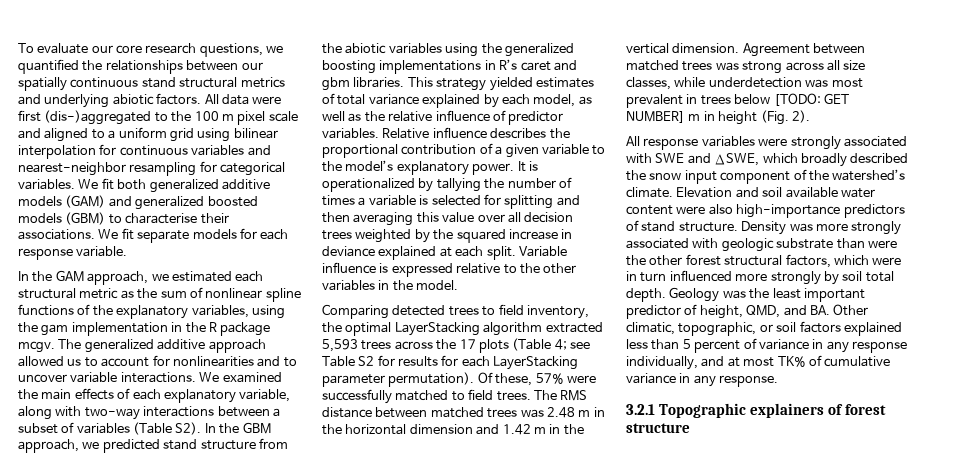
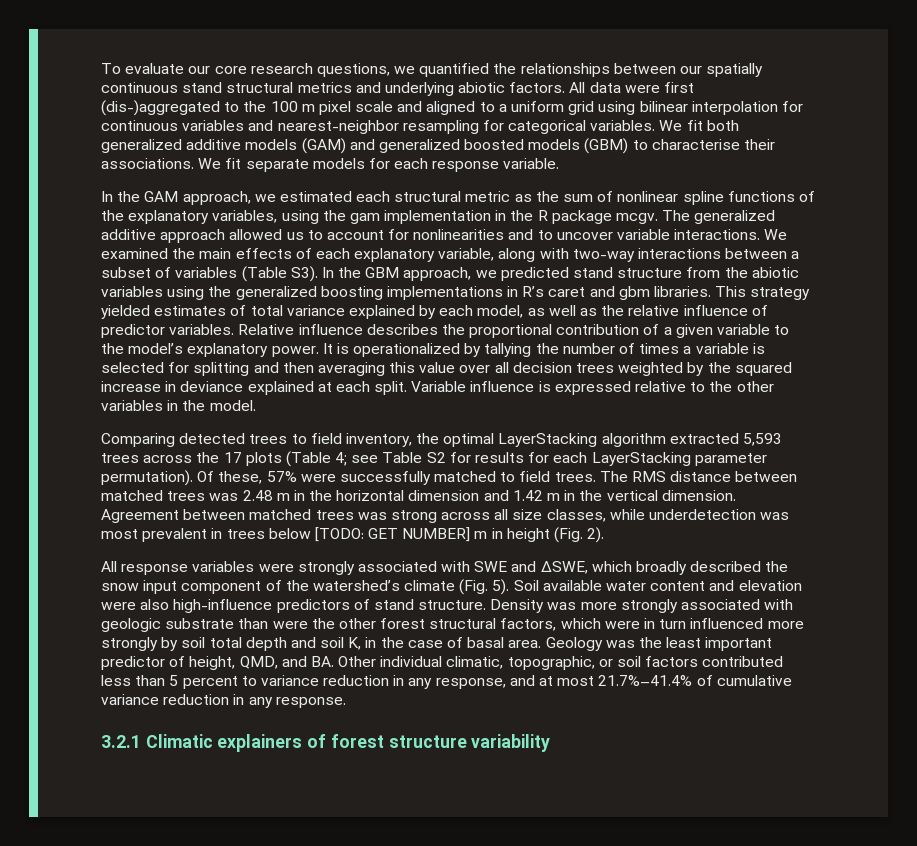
[175,422,202,435] S2). -> [290,266,318,282] S3).
[626,187,783,198] climate. Elevation and soil -> [404,579,539,595] climate (Fig. 5). Soil
(673, 210) none -> [709,580,802,591] and elevation
[736,204,841,218] high-importance -> [173,599,273,613] high-influence
[626,288,666,302] depth. -> [245,637,542,651] depth and soil K, in the case of basal area.
(869, 310) none -> [380,656,443,667] individual
[843,322,902,336] explained -> [702,656,784,667] contributed
[743,338,907,353] [626,356,698,370] of variance in any response individually, -> [241,675,506,689] to variance reduction in any response,
[777,356,806,367] TK% -> [598,675,693,686] 21.7%–41.4%
(676, 378) none -> [163,694,230,705] reduction
[658,403,746,418] Topographic -> [145,734,213,748] Climatic
(690, 428) none -> [471,734,551,752] variability

